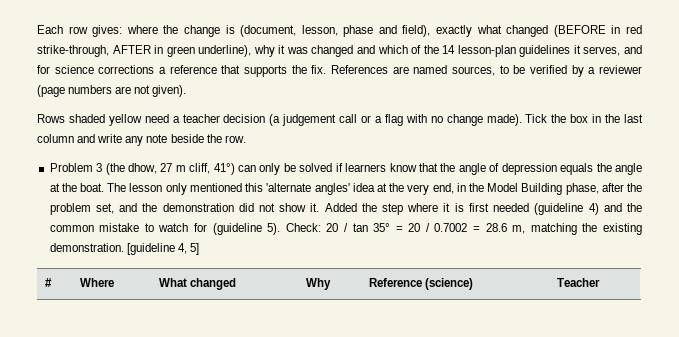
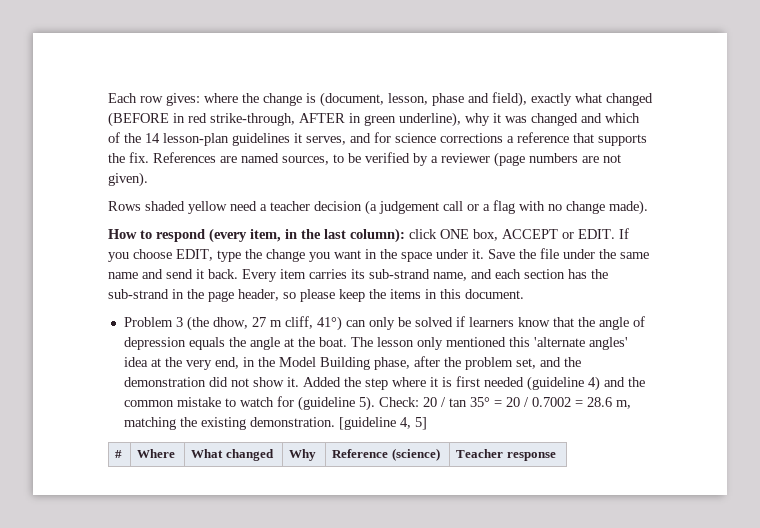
[525,114,644,123] [37,134,246,146] Tick the box in the last column and write any note beside the row. -> [108,228,629,243] [108,248,649,262] [108,269,608,282] [108,289,524,302] // How to respond (every item, in the last column): click ONE box, ACCEPT or EDIT. If you choose EDIT, type the change you want in the space under it. Save the file under the same name and send it back. Every item carries its sub-strand name, and each section has the sub-strand in the page header, so please keep the items in this document.
(601, 282) none -> [506,452,556,461] response

